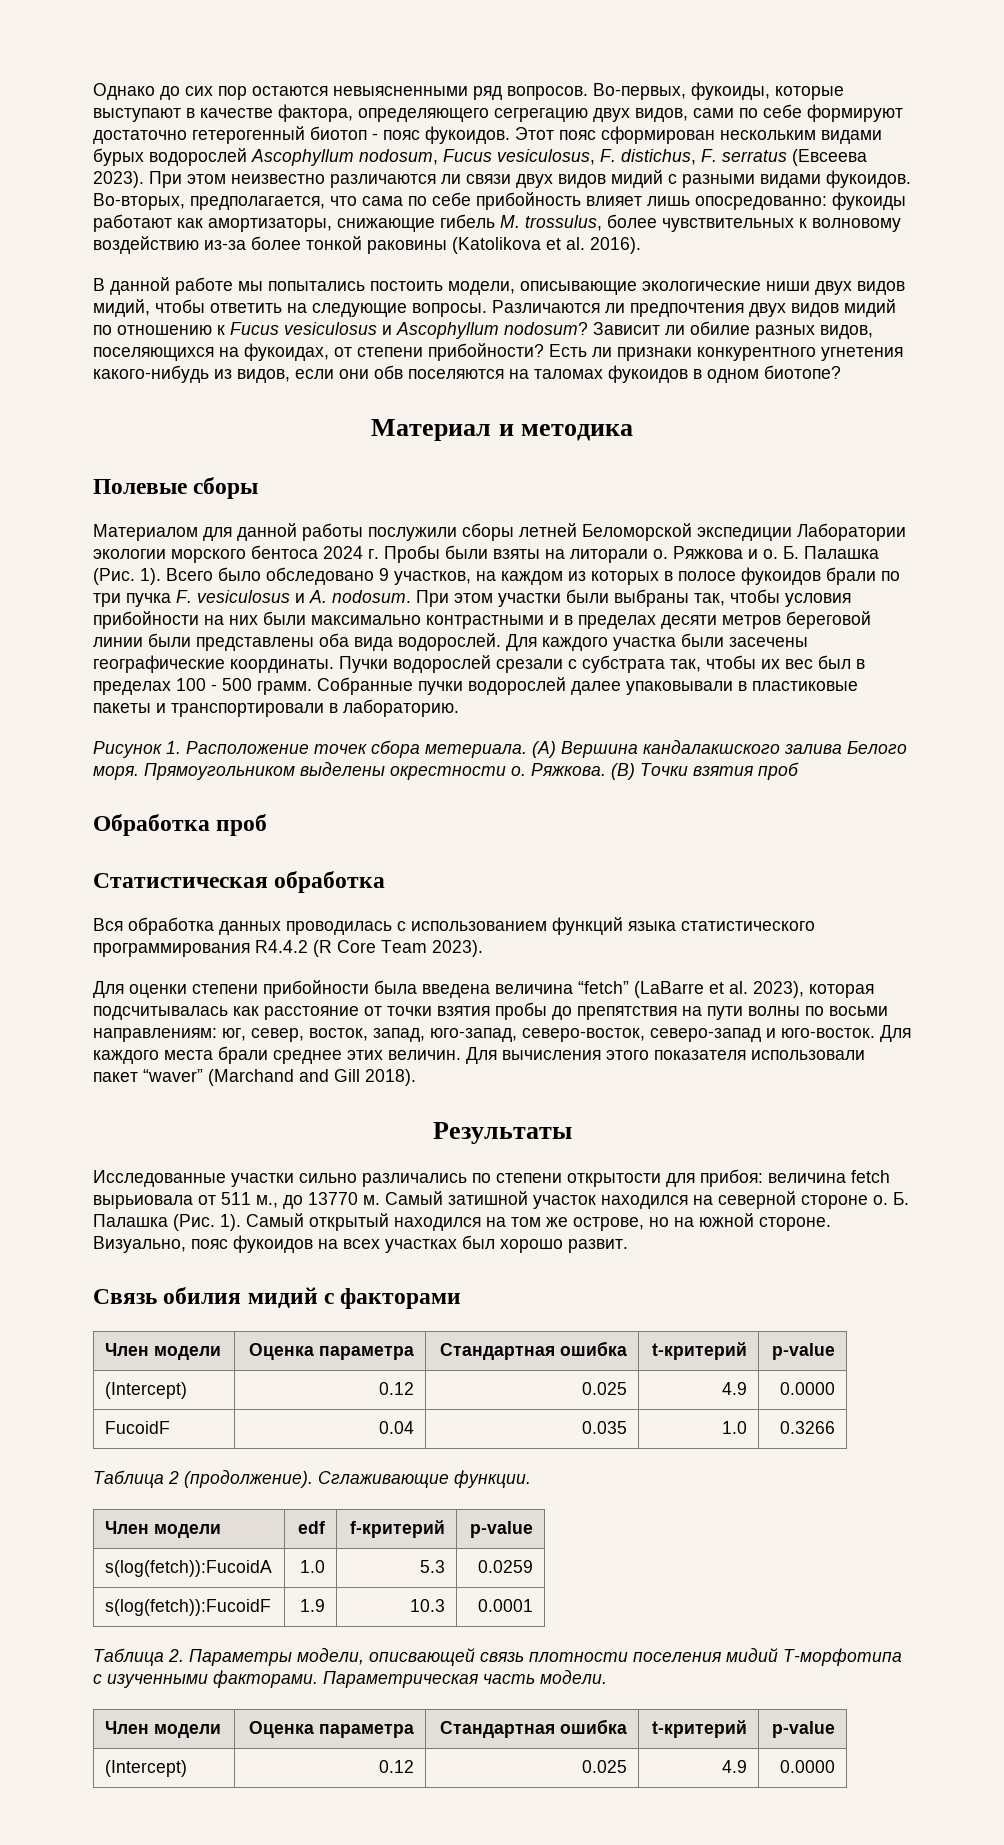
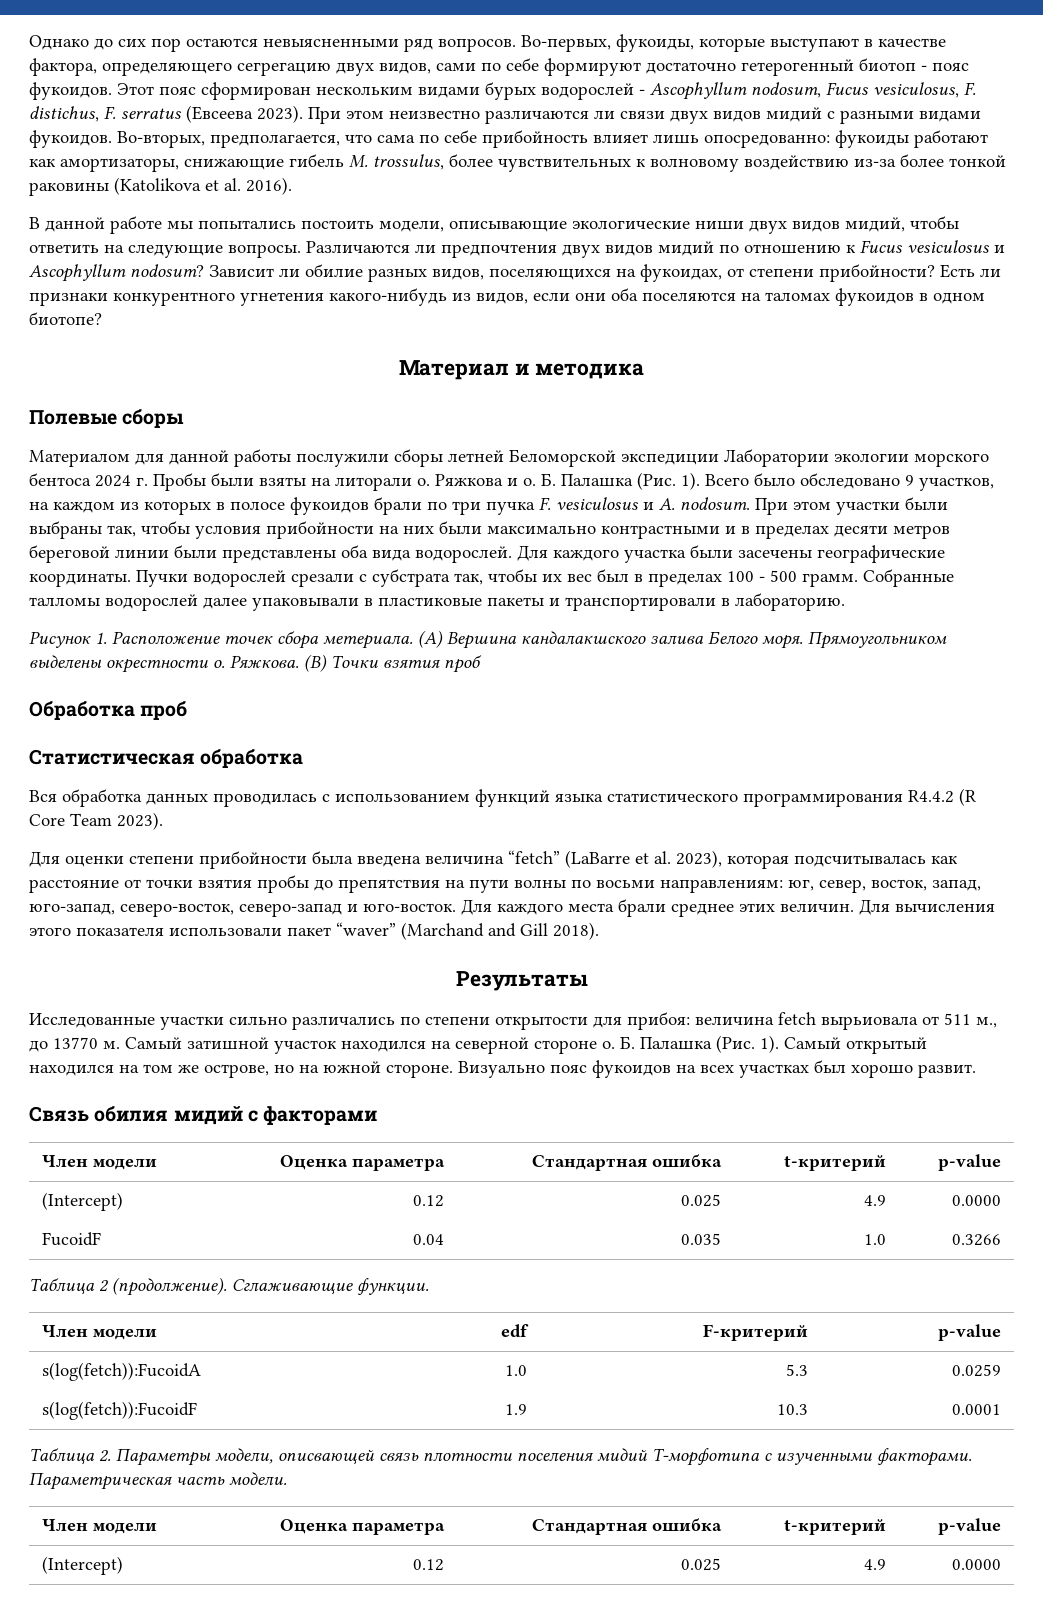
(247, 157) none -> [639,89,645,95] -
[374,365,403,379] обв -> [611,288,638,301] оба
[418,681,463,695] пучки -> [29,597,100,606] талломы
[93,1236,186,1253] Визуально, -> [458,1061,545,1078] Визуально
[350,1520,446,1538] f-критерий -> [702,1324,808,1341] F-критерий

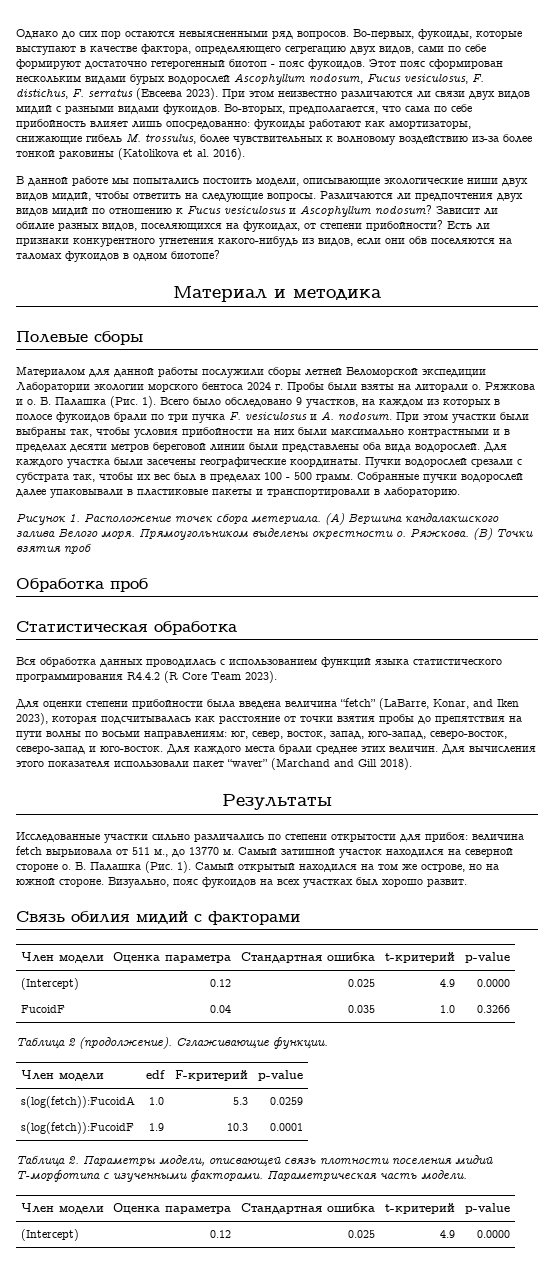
[639,89,645,95] - -> (230, 79) none
[611,288,638,301] оба -> [409,236,427,244] обв
[29,597,100,606] талломы -> [423,474,457,483] пучки
[565,850,671,868] (LaBarre et al. -> [379,698,519,710] (LaBarre, Konar, and Iken
[458,1061,545,1078] Визуально -> [108,877,169,888] Визуально,

